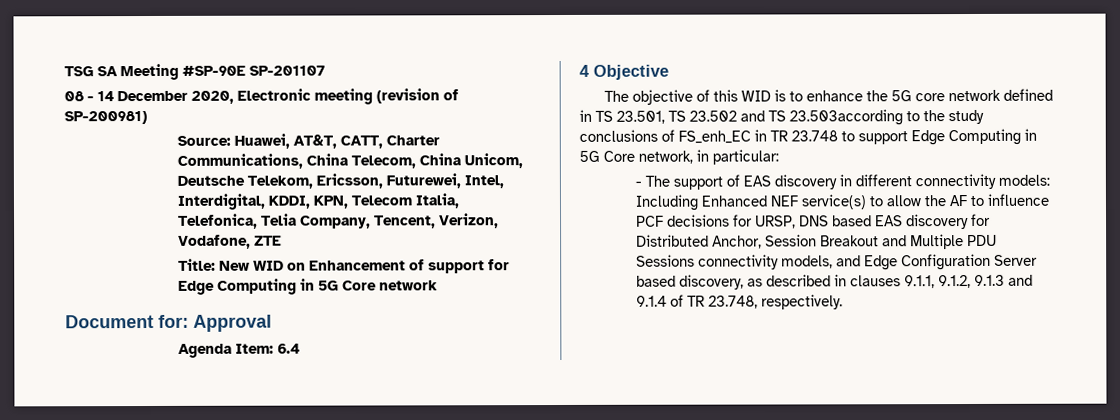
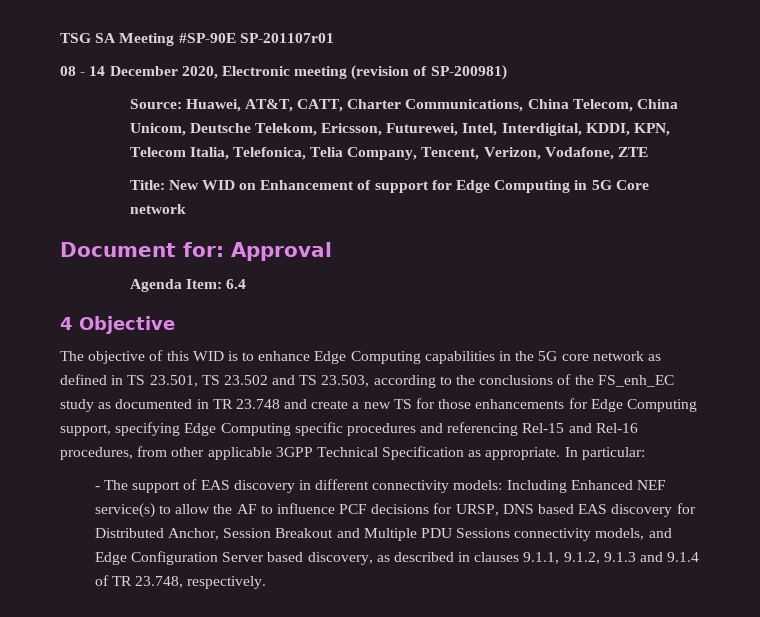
[249,65,325,76] SP-201107 -> [239,33,334,43] SP-201107r01
(863, 96) none -> [314,351,512,364] Edge Computing capabilities in
(1001, 95) none -> [647,354,661,361] as
[789,109,903,126] 23.503according -> [321,375,436,388] 23.503, according
[948,109,984,125] study -> (476, 380) none
[678,128,1037,146] [579,149,709,164] FS_enh_EC in TR 23.748 to support Edge Computing in 5G Core network, in -> [574,375,674,387] [60,398,697,412] [60,422,638,436] [60,446,578,460] the FS_enh_EC study as documented in TR 23.748 and create a new TS for those enhancements for Edge Computing support, specifying Edge Computing specific procedures and referencing Rel-15 and Rel-16 procedures, from other applicable 3GPP Technical Specification as appropriate. In

